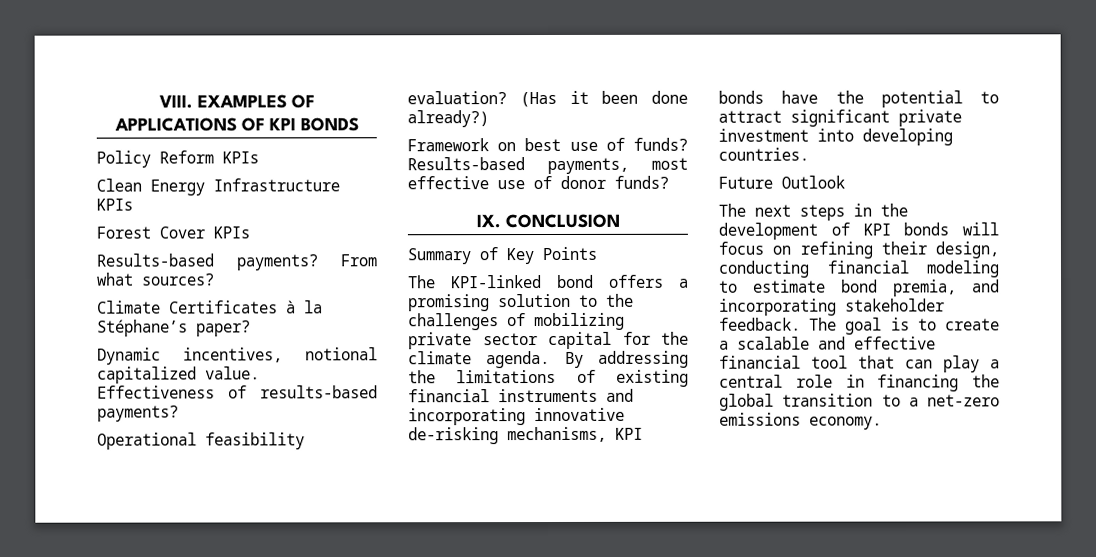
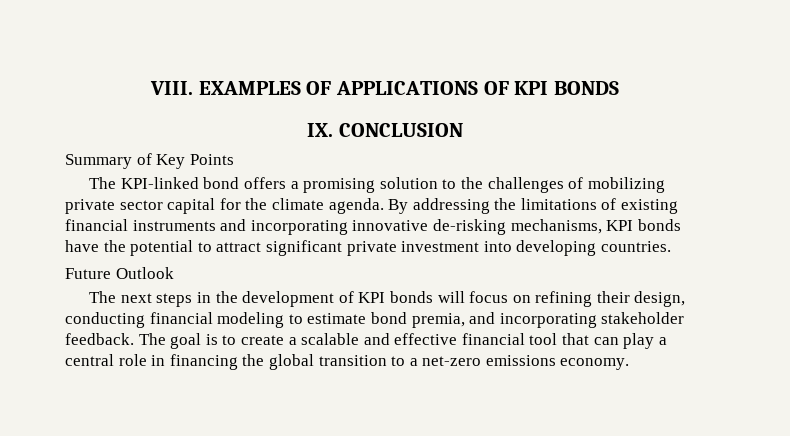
[96,150,259,168] [96,178,340,196] [96,198,133,211] [96,226,250,239] [96,253,377,271] [96,272,215,286] [97,300,323,314] [97,319,251,337] [97,347,378,365] [97,366,260,384] [97,385,378,399] [97,405,179,422] [97,432,305,450] [407,90,688,108] [407,110,489,128] [407,137,688,152] [407,157,688,175] [407,175,669,190] // Policy Reform KPIs // Clean Energy Infrastructure KPIs // Forest Cover KPIs // Results-based payments? From what sources? // Climate Certificates à la Stéphane’s paper? // Dynamic incentives, notional capitalized value. Effectiveness of results-based payments? // Operational feasibility evaluation? (Has it been done already?) // Framework on best use of funds? Results-based payments, most effective use of donor funds? -> (619, 88) none

